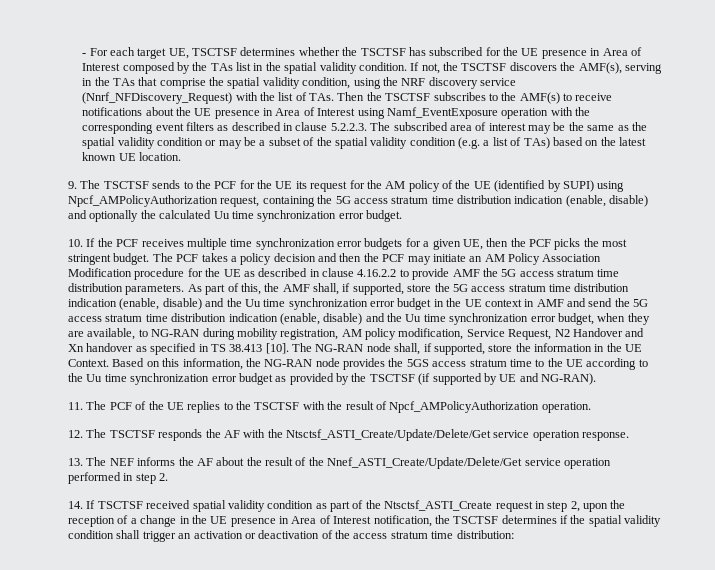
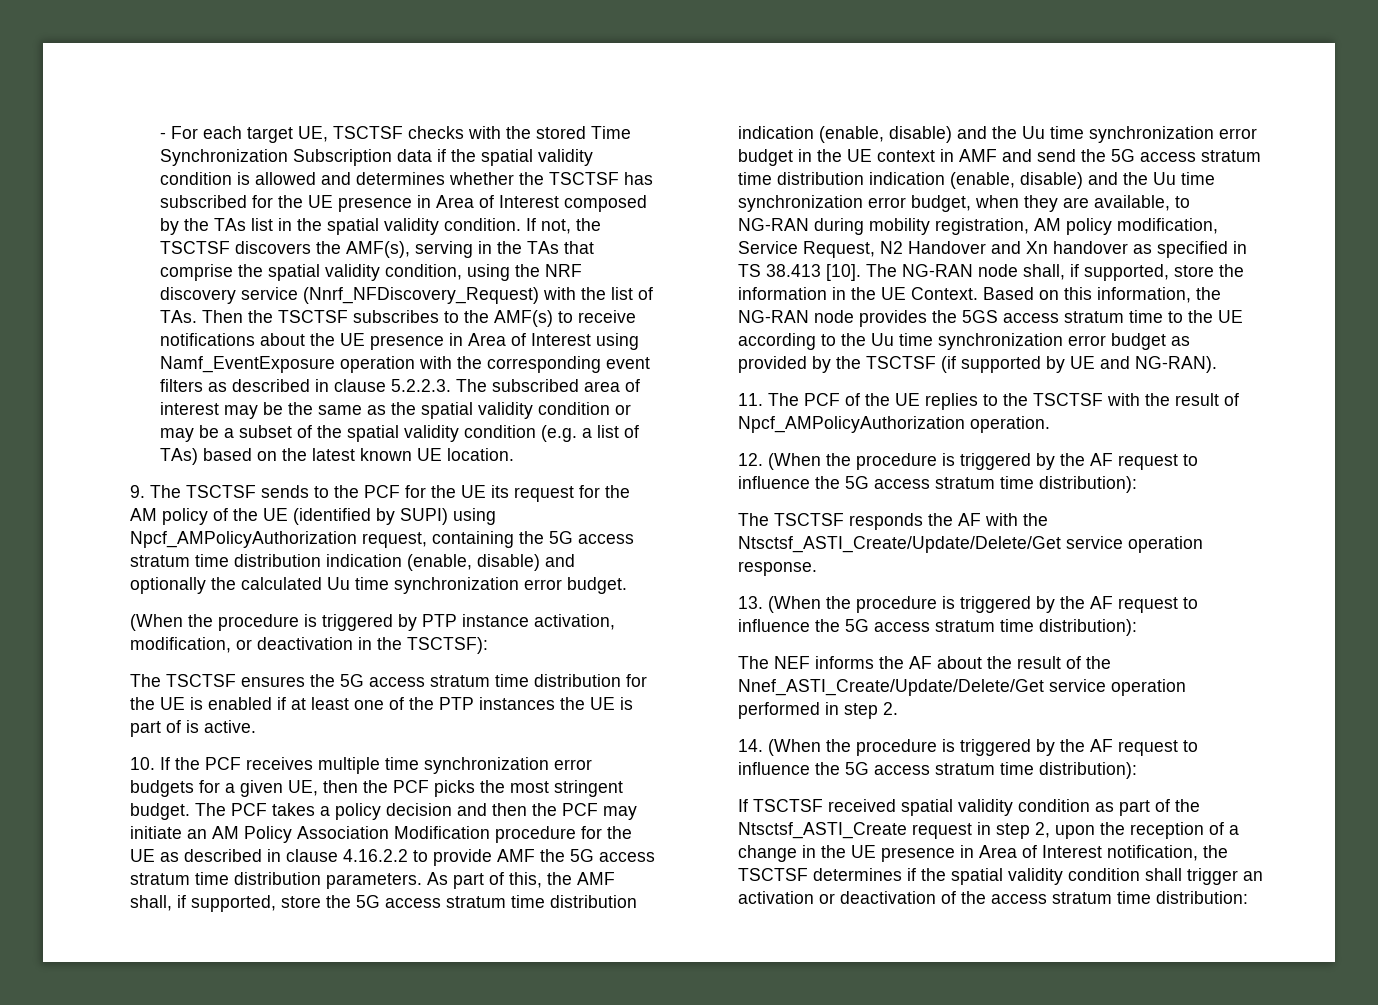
(238, 52) none -> [408,126,632,139] [160,149,594,166] [160,172,352,185] checks with the stored Time Synchronization Subscription data if the spatial validity condition is allowed and
(403, 216) none -> [129,614,615,631] [129,637,488,654] [129,674,647,687] [129,697,633,710] [129,720,256,737] // (When the procedure is triggered by PTP instance activation, modification, or deactivation in the TSCTSF): // The TSCTSF ensures the 5G access stratum time distribution for the UE is enabled if at least one of the PTP instances the UE is part of is active.
(84, 434) none -> [767,453,1198,470] [737,476,1137,493] (When the procedure is triggered by the AF request to influence the 5G access stratum time distribution): //
(84, 462) none -> [767,596,1198,613] [737,619,1137,636] (When the procedure is triggered by the AF request to influence the 5G access stratum time distribution): //
(84, 505) none -> [767,739,1198,756] [737,762,1137,779] (When the procedure is triggered by the AF request to influence the 5G access stratum time distribution): //

